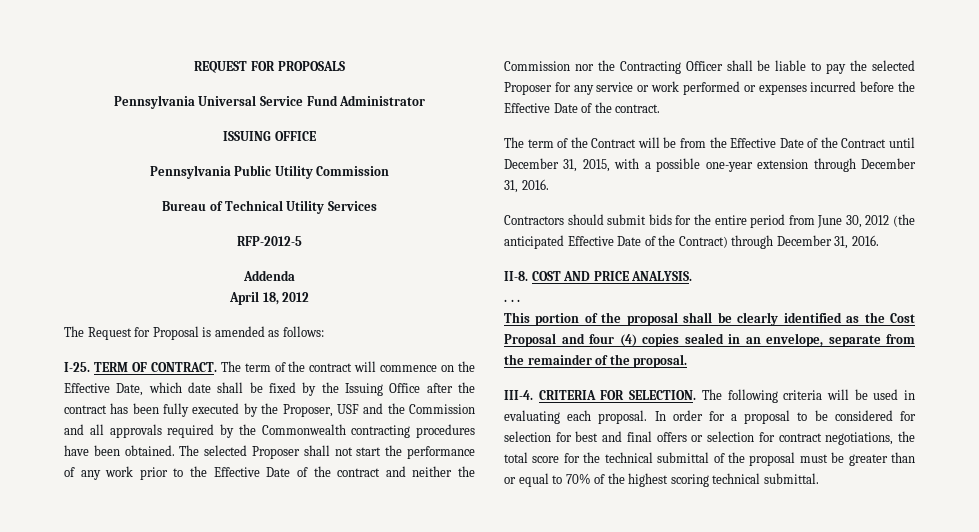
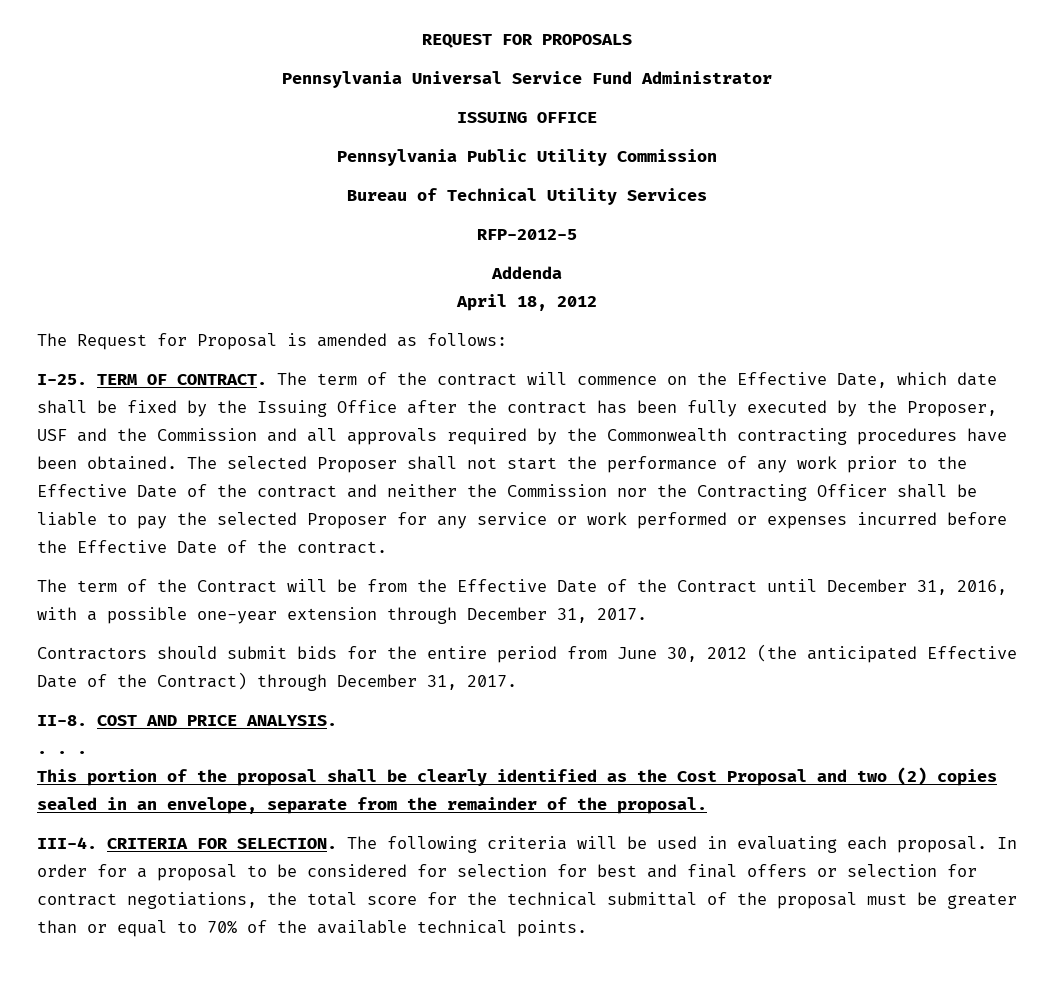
[582,159,610,172] 2015, -> [957,580,1007,595] 2016,
[521,179,549,190] 2016. -> [597,608,647,620] 2017.
[851,235,879,246] 2016. -> [467,675,517,687] 2017.
[589,334,637,347] four (4) -> [857,767,927,785] two (2)
[628,473,819,487] highest scoring technical submittal. -> [317,920,587,937] available technical points.

